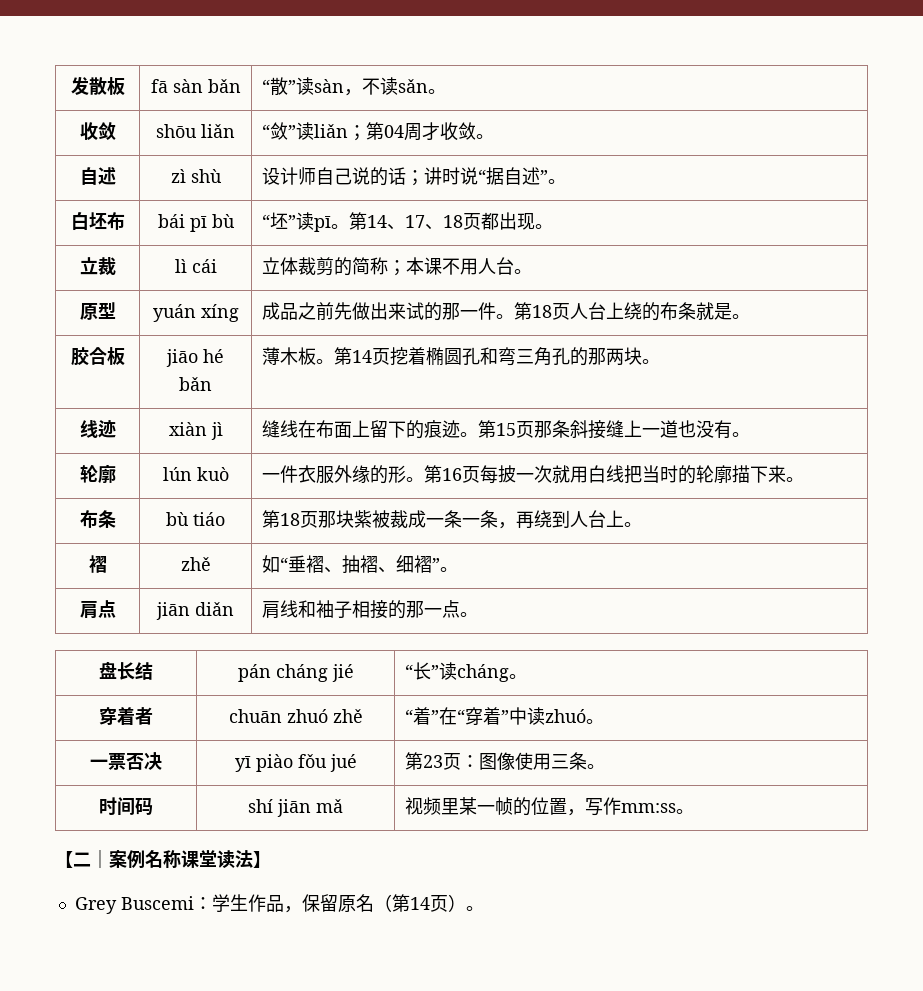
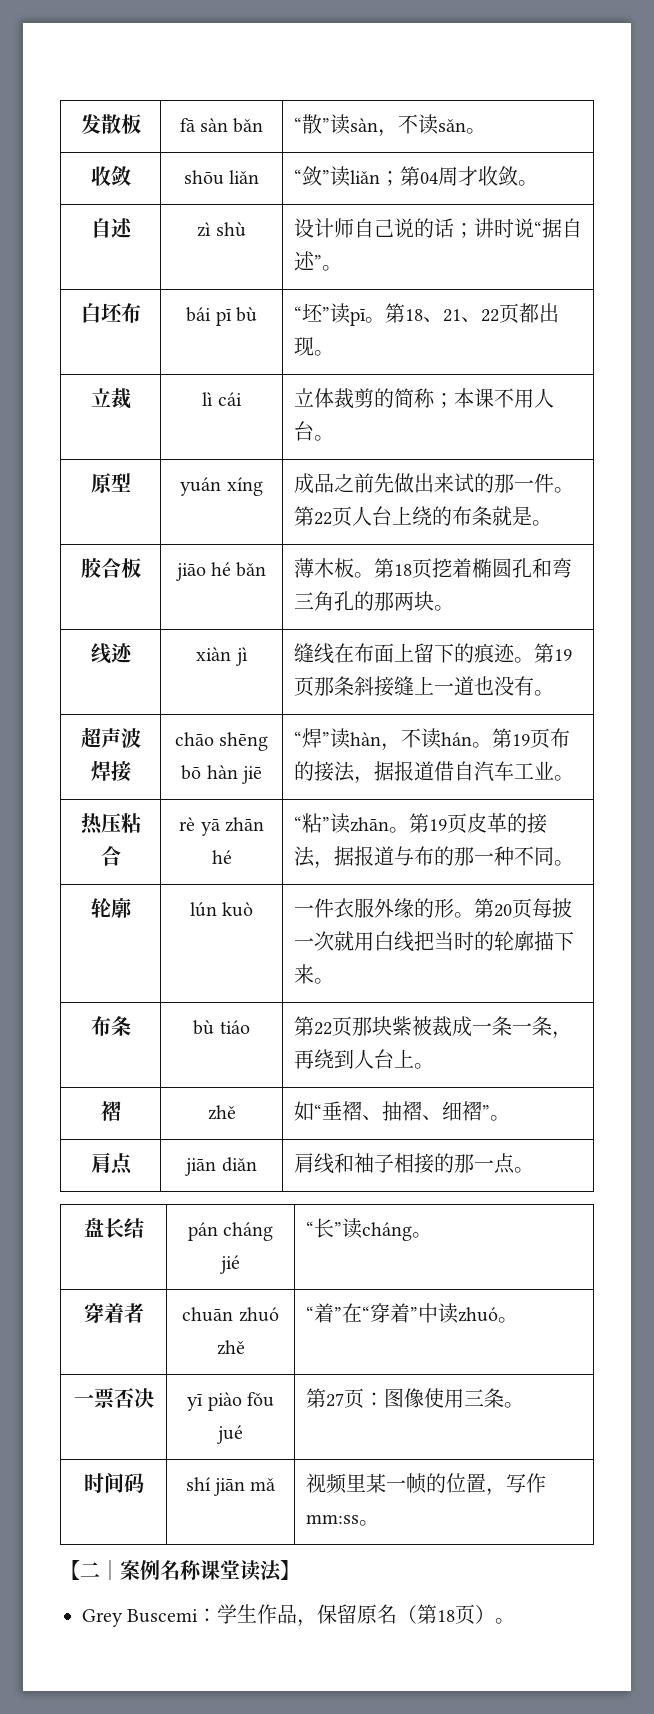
[367,215,464,230] 14、17、18 -> [404,309,499,322] 18、21、22
[532,305,553,318] 18 -> [313,512,332,525] 22
[352,350,373,363] 14 -> [393,564,412,576] 18
[496,423,517,436] 15 -> [553,649,572,661] 19
(751, 434) none -> [80,727,141,748] [89,760,131,782] [174,732,269,751] [181,765,262,784] [293,728,570,751] [293,761,574,784] [80,813,141,835] [100,846,121,866] [179,817,264,836] [211,850,232,864] [293,813,547,834] [293,846,574,869] // 超声波焊接 | chāo shēng bō hàn jiē | “焊”读hàn，不读hán。第19页布的接法，据报道借自汽车工业。 // 热压粘合 | rè yā zhān hé | “粘”读zhān。第19页皮革的接法，据报道与布的那一种不同。
[442,468,463,481] 16 -> [493,904,512,917] 20
[280,513,301,526] 18 -> [313,1022,332,1035] 22
[423,755,444,768] 23 -> [325,1393,344,1407] 27
[409,897,430,910] 14 -> [437,1610,456,1622] 18

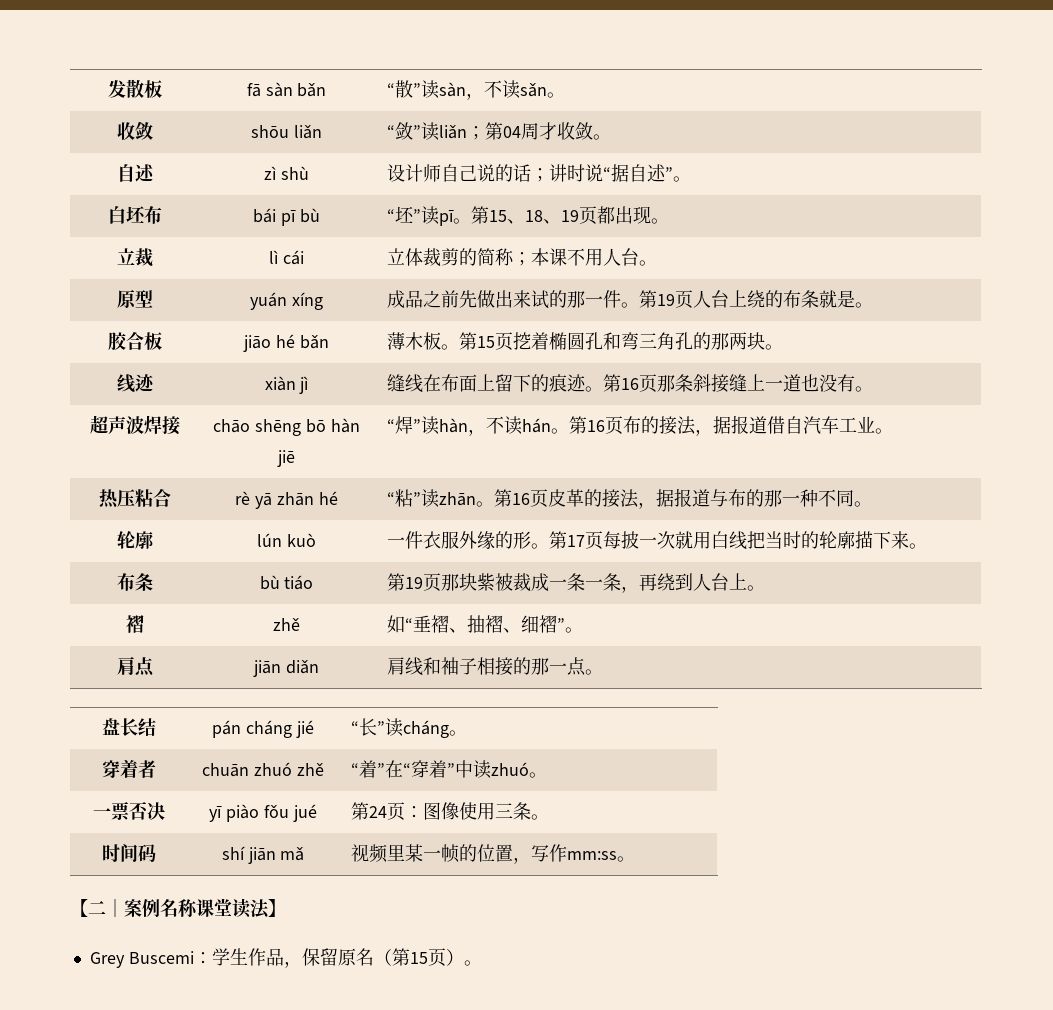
[404,309,499,322] 18、21、22 -> [488,210,579,224] 15、18、19
[313,512,332,525] 22 -> [656,294,675,306] 19
[393,564,412,576] 18 -> [476,336,495,348] 15
[553,649,572,661] 19 -> [620,378,639,390] 16
[511,734,530,746] 19 -> [586,420,605,432] 16
[428,819,447,831] 19 -> [511,493,530,505] 16
[493,904,512,917] 20 -> [566,535,585,547] 17
[313,1022,332,1035] 22 -> [404,577,423,589] 19
[325,1393,344,1407] 27 -> [368,806,387,818] 24
[437,1610,456,1622] 18 -> [409,952,428,964] 15

